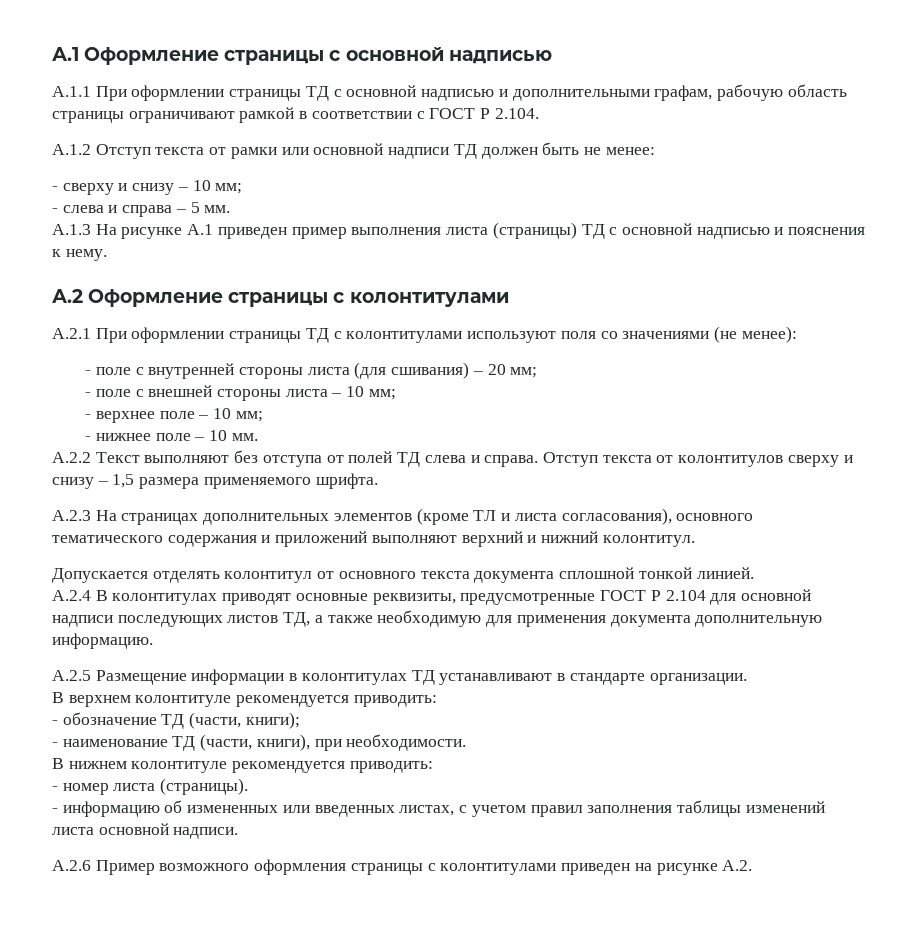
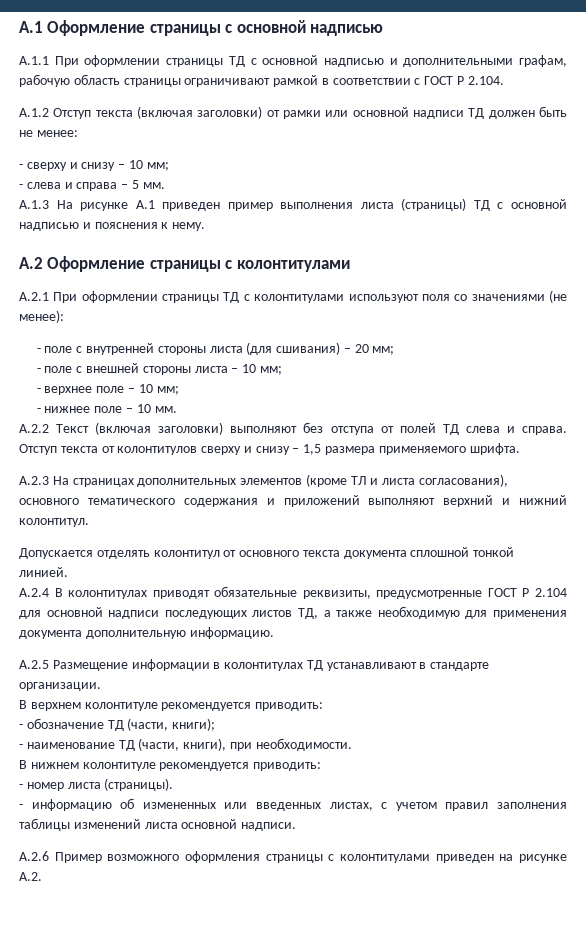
(205, 151) none -> [137,106,263,119] (включая заголовки)
(140, 457) none -> [95,422,224,435] (включая заголовки)
[295,593,368,601] основные -> [214,586,298,597] обязательные

